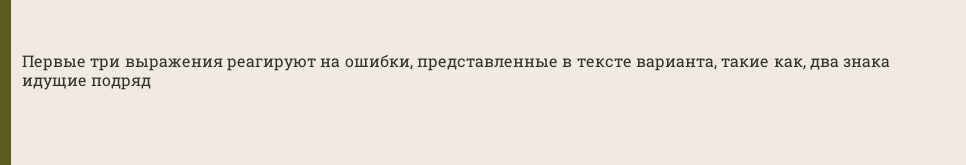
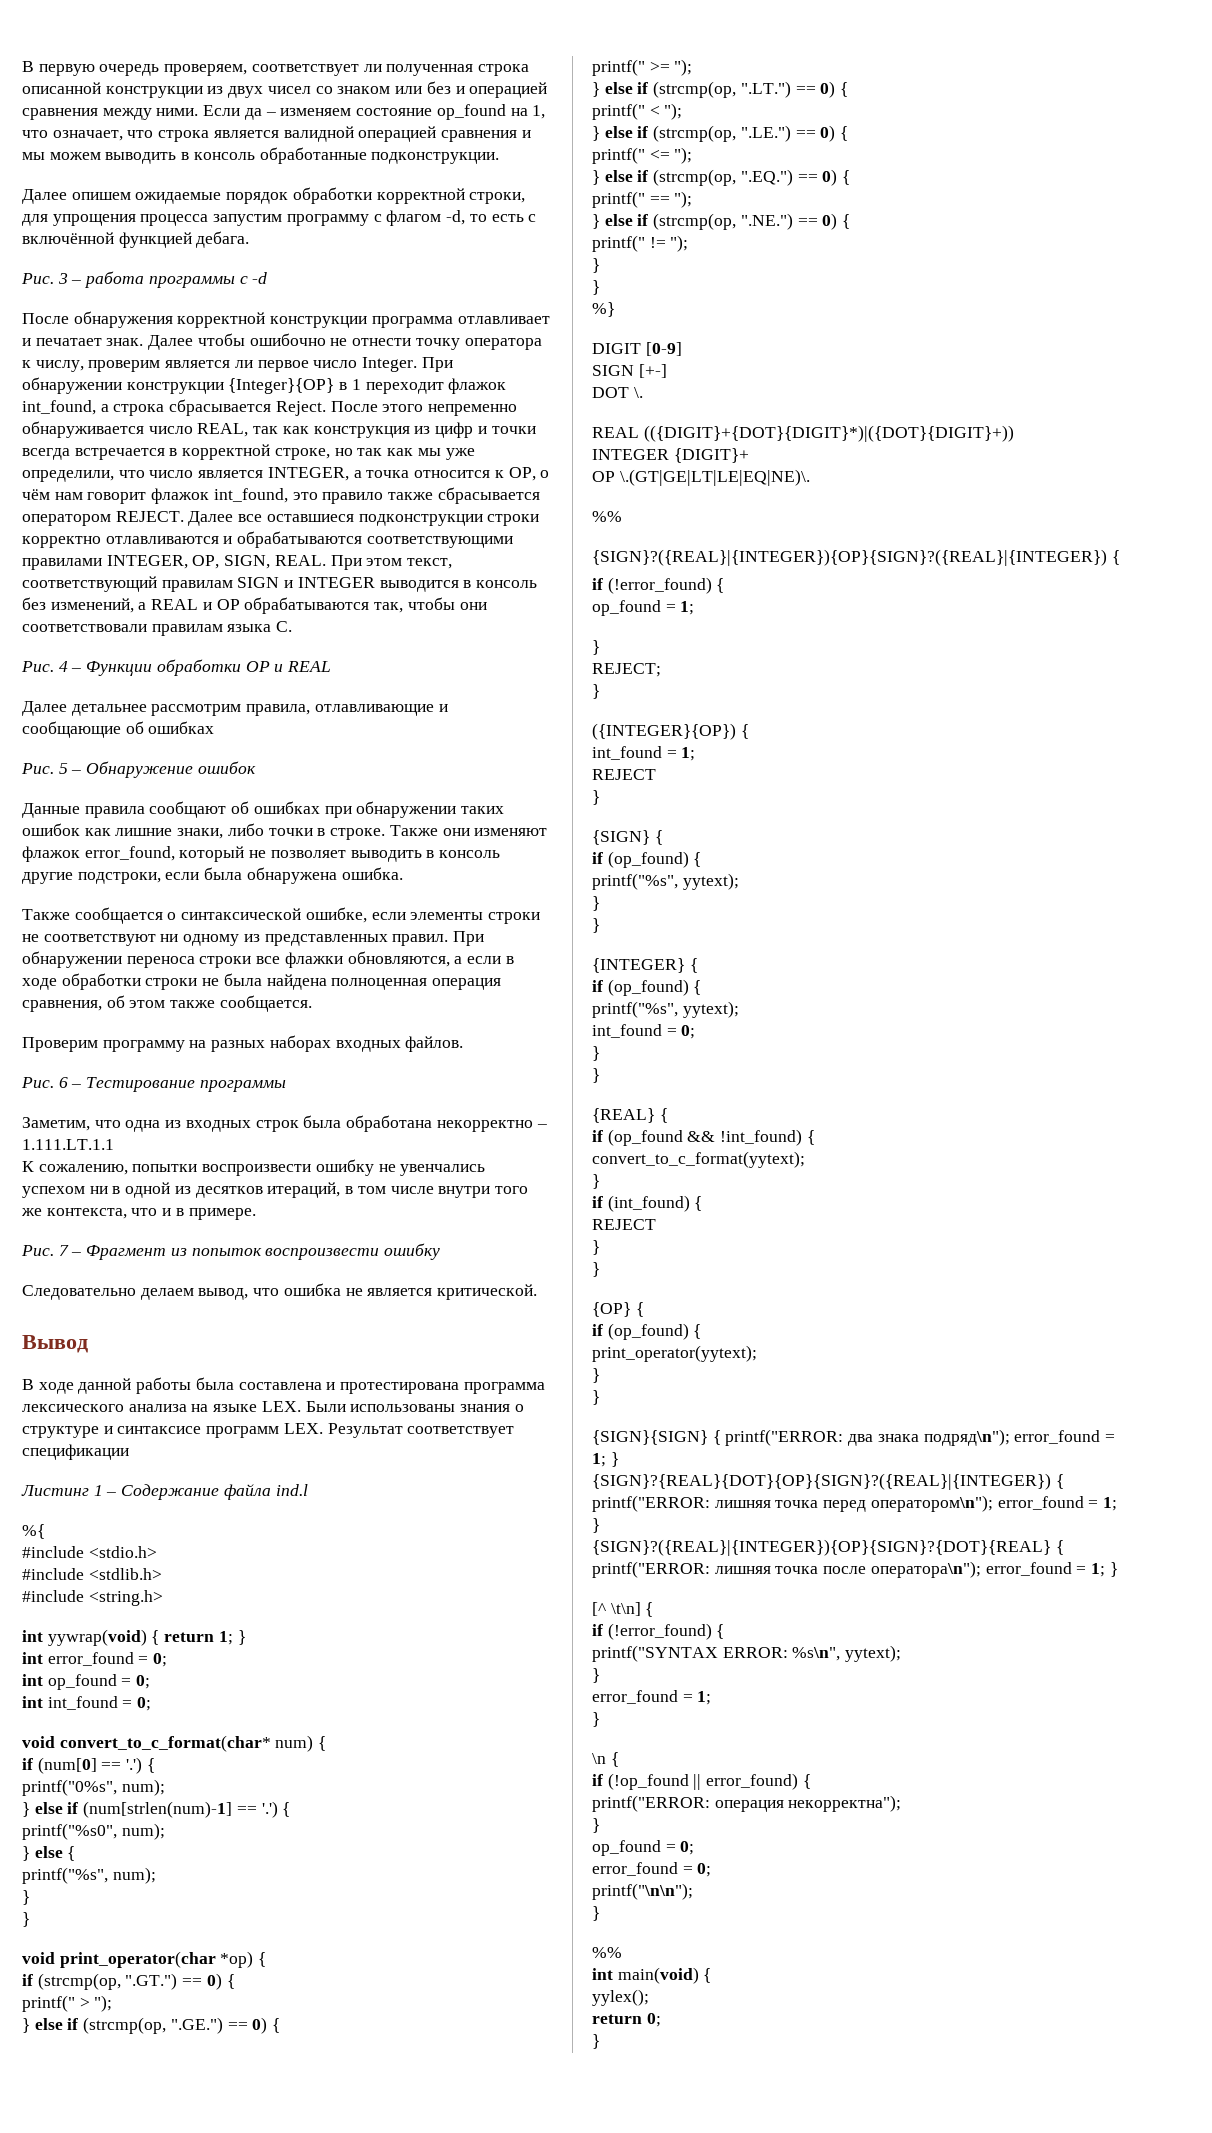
[22,54,891,71] [22,77,152,90] Первые три выражения реагируют на ошибки, представленные в тексте варианта, такие как, два знака идущие подряд -> [22,61,530,76] [22,81,548,98] [22,104,546,120] [22,126,531,142] [22,147,500,164] [22,187,526,204] [22,210,537,226] [22,231,250,248] [21,271,268,288] [22,311,550,328] [22,333,542,350] [22,357,453,372] [22,377,507,394] [22,399,518,416] [22,421,536,438] [22,444,475,460] [22,467,550,482] [22,487,540,504] [22,511,540,526] [22,531,513,548] [22,555,453,570] [22,576,538,592] [22,597,487,614] [22,621,293,636] [21,659,332,676] [22,701,448,716] [22,721,215,738] [21,761,256,778] [22,801,505,818] [22,823,548,840] [22,846,501,862] [22,867,403,884] [22,907,541,924] [22,931,485,946] [22,951,514,968] [22,973,502,990] [22,995,312,1012] [22,1035,464,1052] [21,1077,286,1092] [22,1115,547,1132] [22,1139,114,1150] [22,1159,486,1176] [22,1182,528,1198] [21,1208,256,1220] [21,1243,441,1260] [22,1283,538,1300] [22,1335,88,1353] [22,1377,545,1394] [22,1401,524,1412] [22,1423,515,1438] [22,1444,129,1460] [21,1484,308,1500] [22,1524,45,1539] [22,1546,157,1558] [22,1568,162,1580] [22,1590,163,1606] [22,1629,246,1646] [22,1652,168,1667] [22,1674,151,1690] [22,1696,152,1711] [22,1735,327,1752] [22,1757,155,1774] [22,1779,165,1796] [22,1801,291,1818] [22,1823,165,1840] [22,1846,76,1861] [22,1867,156,1884] [22,1890,30,1905] [22,1912,30,1927] [22,1951,267,1968] [22,1973,235,1990] [22,1995,113,2012] [22,2017,281,2034] [592,59,693,76] [592,81,849,98] [592,103,683,120] [592,125,849,142] [592,147,693,164] [592,169,851,186] [592,191,693,208] [592,213,851,230] [592,235,689,252] [592,258,600,273] [592,280,600,295] [592,302,615,317] [592,342,682,356] [592,364,667,378] [592,387,643,398] [592,425,1014,442] [592,448,749,463] [592,469,810,486] [592,511,622,522] [592,549,1120,566] [592,577,725,594] [592,600,695,616] [592,640,600,655] [592,663,661,677] [592,684,600,699] [592,723,749,740] [592,746,696,761] [592,769,656,780] [592,790,600,805] [592,830,663,845] [592,851,702,868] [592,873,739,890] [592,896,600,911] [592,918,600,933] [592,958,698,973] [592,979,702,996] [592,1001,739,1018] [592,1024,696,1039] [592,1046,600,1061] [592,1068,600,1083] [592,1108,668,1123] [592,1129,815,1146] [592,1151,805,1168] [592,1174,600,1189] [592,1195,703,1212] [592,1219,656,1230] [592,1240,600,1255] [592,1262,600,1277] [592,1302,644,1317] [592,1323,702,1340] [592,1345,757,1362] [592,1368,600,1383] [592,1390,600,1405] [592,1429,1116,1446] [592,1452,619,1467] [592,1473,1064,1490] [592,1495,1118,1512] [592,1518,600,1533] [592,1539,1064,1556] [592,1561,1118,1578] [592,1602,654,1617] [592,1623,725,1640] [592,1645,902,1662] [592,1668,600,1683] [592,1690,712,1705] [592,1712,600,1727] [592,1752,619,1767] [592,1773,811,1790] [592,1795,902,1812] [592,1818,600,1833] [592,1840,695,1856] [592,1862,712,1877] [592,1883,693,1900] [592,1906,600,1921] [592,1947,622,1958] [592,1967,712,1984] [592,1989,649,2006] [592,2013,661,2027] [592,2034,600,2049] В первую очередь проверяем, соответствует ли полученная строка описанной конструкции из двух чисел со знаком или без и операцией сравнения между ними. Если да – изменяем состояние op_found на 1, что означает, что строка является валидной операцией сравнения и мы можем выводить в консоль обработанные подконструкции. // Далее опишем ожидаемые порядок обработки корректной строки, для упрощения процесса запустим программу с флагом -d, то есть с включённой функцией дебага. // Рис. 3 – работа программы с -d // После обнаружения корректной конструкции программа отлавливает и печатает знак. Далее чтобы ошибочно не отнести точку оператора к числу, проверим является ли первое число Integer. При обнаружении конструкции {Integer}{OP} в 1 переходит флажок int_found, а строка сбрасывается Reject. После этого непременно обнаруживается число REAL, так как конструкция из цифр и точки всегда встречается в корректной строке, но так как мы уже определили, что число является INTEGER, а точка относится к OP, о чём нам говорит флажок int_found, это правило также сбрасывается оператором REJECT. Далее все оставшиеся подконструкции строки корректно отлавливаются и обрабатываются соответствующими правилами INTEGER, OP, SIGN, REAL. При этом текст, соответствующий правилам SIGN и INTEGER выводится в консоль без изменений, а REAL и OP обрабатываются так, чтобы они соответствовали правилам языка C. // Рис. 4 – Функции обработки OP и REAL // Далее детальнее рассмотрим правила, отлавливающие и сообщающие об ошибках // Рис. 5 – Обнаружение ошибок // Данные правила сообщают об ошибках при обнаружении таких ошибок как лишние знаки, либо точки в строке. Также они изменяют флажок error_found, который не позволяет выводить в консоль другие подстроки, если была обнаружена ошибка. // Также сообщается о синтаксической ошибке, если элементы строки не соответствуют ни одному из представленных правил. При обнаружении переноса строки все флажки обновляются, а если в ходе обработки строки не была найдена полноценная операция сравнения, об этом также сообщается. // Проверим программу на разных наборах входных файлов. // Рис. 6 – Тестирование программы // Заметим, что одна из входных строк была обработана некорректно – 1.111.LT.1.1 // К сожалению, попытки воспроизвести ошибку не увенчались успехом ни в одной из десятков итераций, в том числе внутри того же контекста, что и в примере. // Рис. 7 – Фрагмент из попыток воспроизвести ошибку // Следовательно делаем вывод, что ошибка не является критической. // Вывод // В ходе данной работы была составлена и протестирована программа лексического анализа на языке LEX. Были использованы знания о структуре и синтаксисе программ LEX. Результат соответствует спецификации // Листинг 1 – Содержание файла ind.l // %{ // #include <stdio.h> // #include <stdlib.h> // #include <string.h> // int yywrap(void) { return 1; } // int error_found = 0; // int op_found = 0; // int int_found = 0; // void convert_to_c_format(char* num) { // if (num[0] == '.') { // printf("0%s", num); // } else if (num[strlen(num)-1] == '.') { // printf("%s0", num); // } else { // printf("%s", num); // } // } // void print_operator(char *op) { // if (strcmp(op, ".GT.") == 0) { // printf(" > "); // } else if (strcmp(op, ".GE.") == 0) { // printf(" >= "); // } else if (strcmp(op, ".LT.") == 0) { // printf(" < "); // } else if (strcmp(op, ".LE.") == 0) { // printf(" <= "); // } else if (strcmp(op, ".EQ.") == 0) { // printf(" == "); // } else if (strcmp(op, ".NE.") == 0) { // printf(" != "); // } // } // %} // DIGIT [0-9] // SIGN [+-] // DOT \. // REAL (({DIGIT}+{DOT}{DIGIT}*)|({DOT}{DIGIT}+)) // INTEGER {DIGIT}+ // OP \.(GT|GE|LT|LE|EQ|NE)\. // %% // {SIGN}?({REAL}|{INTEGER}){OP}{SIGN}?({REAL}|{INTEGER}) { // if (!error_found) { // op_found = 1; // } // REJECT; // } // ({INTEGER}{OP}) { // int_found = 1; // REJECT // } // {SIGN} { // if (op_found) { // printf("%s", yytext); // } // } // {INTEGER} { // if (op_found) { // printf("%s", yytext); // int_found = 0; // } // } // {REAL} { // if (op_found && !int_found) { // convert_to_c_format(yytext); // } // if (int_found) { // REJECT // } // } // {OP} { // if (op_found) { // print_operator(yytext); // } // } // {SIGN}{SIGN} { printf("ERROR: два знака подряд\n"); error_found = 1; } // {SIGN}?{REAL}{DOT}{OP}{SIGN}?({REAL}|{INTEGER}) { printf("ERROR: лишняя точка перед оператором\n"); error_found = 1; } // {SIGN}?({REAL}|{INTEGER}){OP}{SIGN}?{DOT}{REAL} { printf("ERROR: лишняя точка после оператора\n"); error_found = 1; } // [^ \t\n] { // if (!error_found) { // printf("SYNTAX ERROR: %s\n", yytext); // } // error_found = 1; // } // \n { // if (!op_found || error_found) { // printf("ERROR: операция некорректна"); // } // op_found = 0; // error_found = 0; // printf("\n\n"); // } // %% // int main(void) { // yylex(); // return 0; // }

